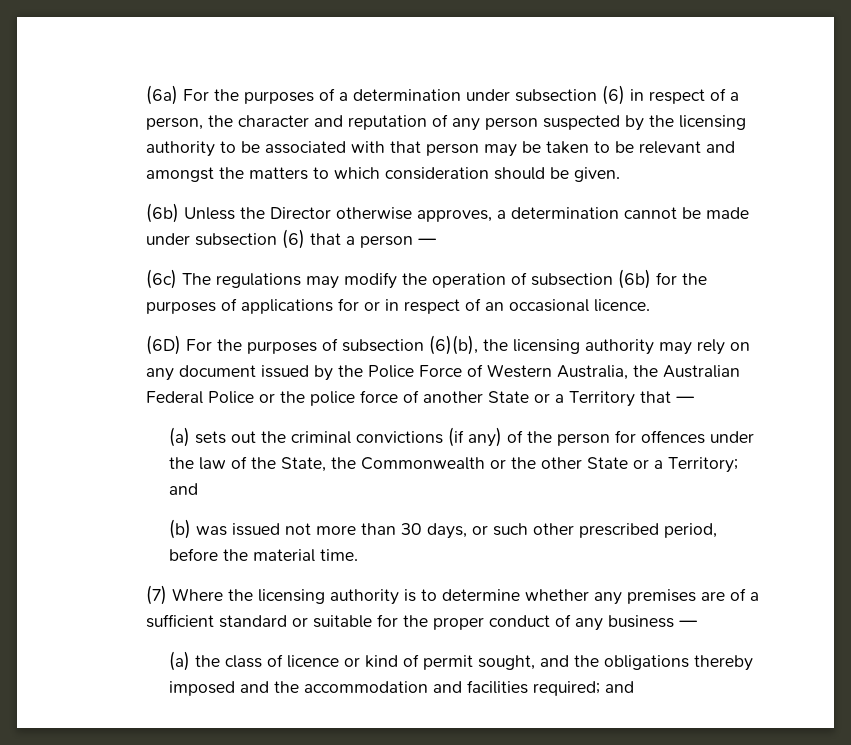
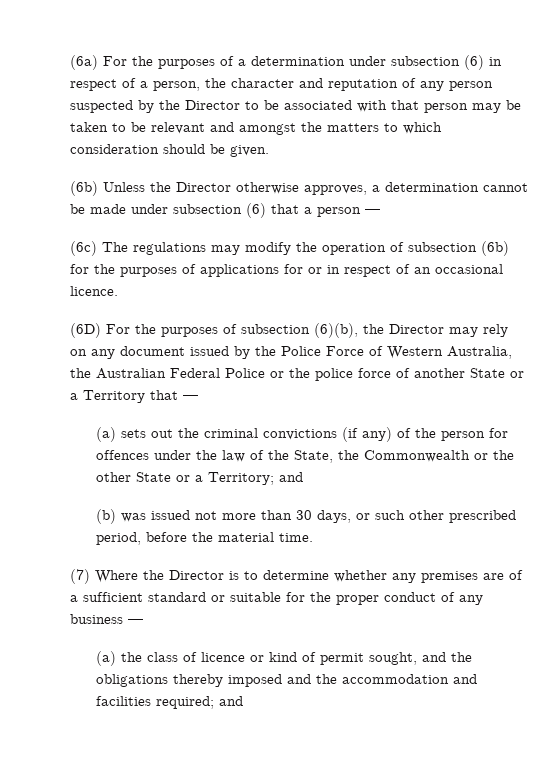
[679,115,747,130] [146,141,216,157] licensing authority -> [184,100,240,110] Director
[513,339,655,355] licensing authority -> [388,324,444,334] Director
[258,589,400,605] licensing authority -> [168,570,224,580] Director

